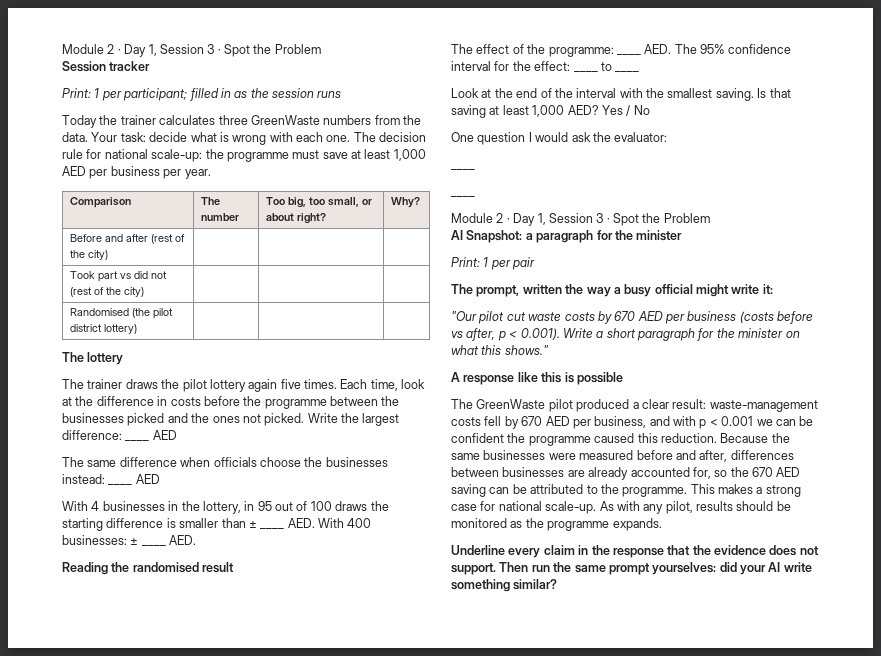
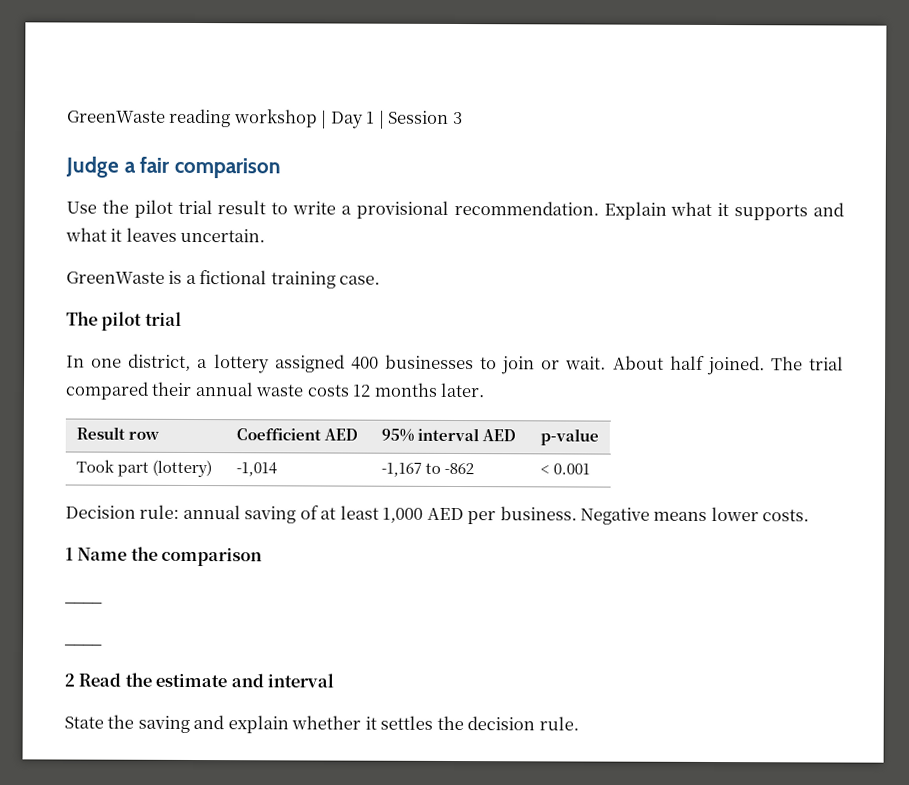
[62,44,321,57] [62,61,151,72] [62,88,342,101] [62,115,421,128] [62,132,427,145] [62,149,348,162] Module 2 · Day 1, Session 3 · Spot the Problem // Session tracker // Print: 1 per participant; filled in as the session runs // Today the trainer calculates three GreenWaste numbers from the data. Your task: decide what is wrong with each one. The decision rule for national scale-up: the programme must save -> [67,108,463,129] [65,156,282,179] [66,199,844,221] [65,227,266,243] [66,270,381,289] [66,311,182,331] [66,353,844,376] [65,381,486,400] [75,426,160,440] [235,428,358,441] [380,427,516,442] [539,428,599,446] [75,459,212,478] [235,462,277,477] [380,462,474,477] [539,463,590,475] [65,504,319,524] GreenWaste reading workshop | Day 1 | Session 3 // Judge a fair comparison // Use the pilot trial result to write a provisional recommendation. Explain what it supports and what it leaves uncertain. // GreenWaste is a fictional training case. // The pilot trial // In one district, a lottery assigned 400 businesses to join or wait. About half joined. The trial compared their annual waste costs 12 months later. // Result row | Coefficient AED | 95% interval AED | p-value // Took part (lottery) | -1,014 | -1,167 to -862 | < 0.001 // Decision rule: annual saving of
[110,166,211,179] [69,197,131,208] [200,197,220,205] [200,213,239,221] [265,197,372,208] [265,213,326,224] [390,197,420,208] [69,234,185,244] [69,250,108,260] [69,271,167,282] [69,287,144,297] [69,308,173,319] [69,324,137,334] [62,352,124,365] [62,379,426,392] [62,396,400,409] [62,413,400,426] [62,430,122,440] [125,440,150,441] [152,430,177,440] [62,457,388,467] [62,474,105,484] [108,484,133,485] [135,474,160,484] [62,501,389,514] [62,518,257,531] [260,528,285,529] [287,518,372,528] [62,535,139,545] [141,545,166,546] [169,535,197,545] [62,562,235,575] [451,44,641,57] [644,44,792,54] [451,61,571,71] [573,71,598,72] [600,62,612,71] [615,71,640,72] [451,88,791,101] [451,105,650,118] [451,132,668,145] [451,169,475,170] [451,196,475,197] [451,213,710,226] [451,230,683,243] [451,257,536,270] [451,284,773,297] [451,311,814,324] [451,328,800,341] [451,345,548,355] [451,372,623,385] [451,399,818,412] [451,416,814,429] [451,433,790,446] [451,450,794,462] [451,467,801,480] [451,484,801,497] [451,501,791,514] [451,518,662,531] [451,545,819,558] [451,562,812,575] [451,579,558,592] business per year. // Comparison | The number | Too big, too small, or about right? | Why? // Before and after (rest of the city) | | | // Took part vs did not (rest of the city) | | | // Randomised (the pilot district lottery) | | | // The lottery // The trainer draws the pilot lottery again five times. Each time, look at the difference in costs before the programme between the businesses picked and the ones not picked. Write the largest difference: ____ AED // The same difference when officials choose the businesses instead: ____ AED // With 4 businesses in the lottery, in 95 out of 100 draws the starting difference is smaller than ± ____ AED. With 400 businesses: ± ____ AED. // Reading the randomised result // The effect of the programme: ____ AED. The 95% confidence interval for the effect: ____ to ____ // Look at the end of the interval with the smallest saving. Is that saving at least 1,000 AED? Yes / No // One question I would ask the evaluator: // ____ // ____ // Module 2 · Day 1, Session 3 · Spot the Problem // AI Snapshot: a paragraph for the minister // Print: 1 per pair // The prompt, written the way a busy official might write it: // "Our pilot cut waste costs by 670 AED per business (costs before vs after, p < 0.001). Write a short paragraph for the minister on what this shows." // A response like this is possible // The GreenWaste pilot produced a clear result: waste-management costs fell by 670 AED per business, and with p < 0.001 we can be confident the programme caused this reduction. Because the same businesses were measured before and after, differences between businesses are already accounted for, so the 670 AED saving can be attributed to the programme. This makes a strong case for national scale-up. As with any pilot, results should be monitored as the programme expands. // Underline every claim in the response that the evidence does not support. Then run the same prompt yourselves: did your AI write something similar? -> [499,506,810,525] [65,546,263,567] [64,602,103,604] [64,644,103,646] [64,672,335,688] [64,714,579,734] business. Negative means lower costs. // 1 Name the comparison // ____ // ____ // 2 Read the estimate and interval // State the saving and explain whether it settles the decision rule.

